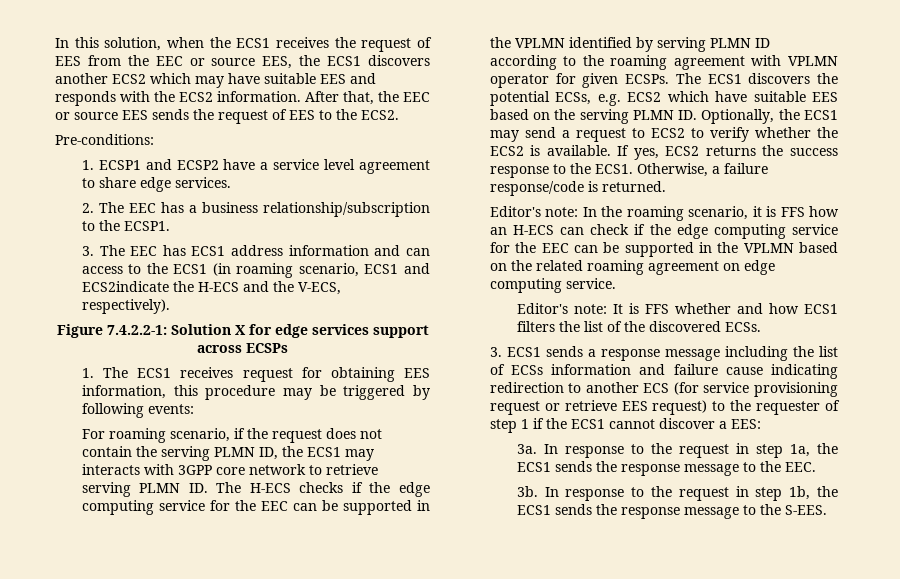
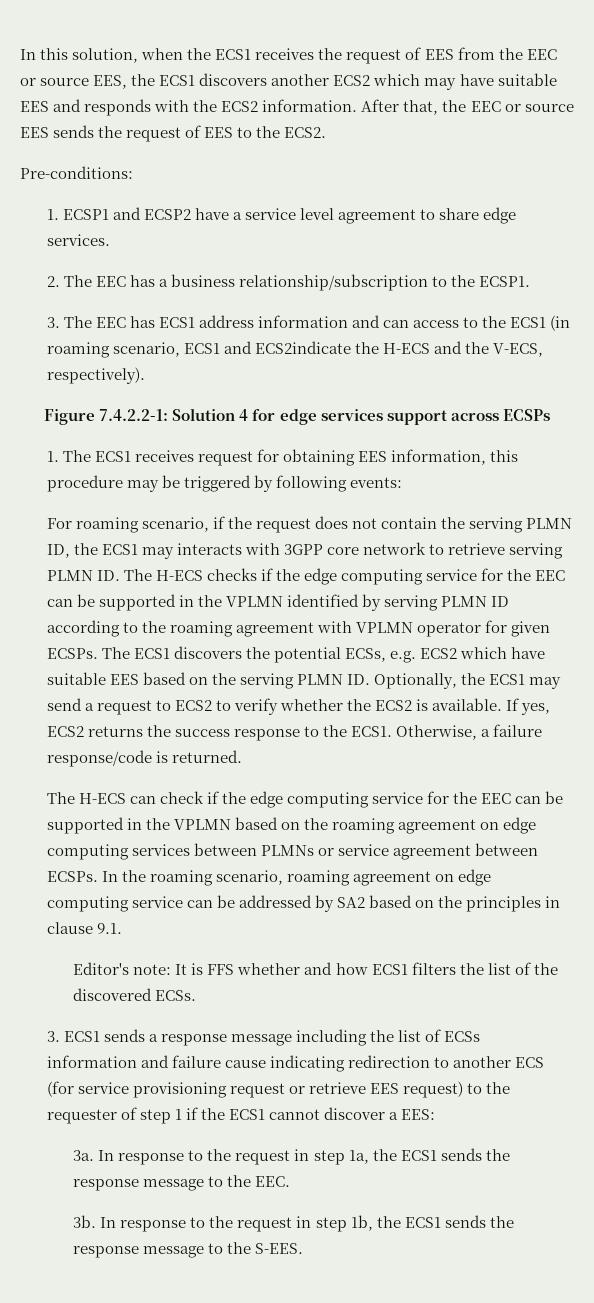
[234,325,246,335] X -> [239,409,249,421] 4
[489,206,840,221] [489,227,507,235] Editor's note: In the roaming scenario, it is FFS how an -> [46,792,75,804] The
[535,260,775,275] [489,278,616,293] related roaming agreement on edge computing service. -> [331,817,537,834] [46,843,538,860] [46,869,491,886] [46,895,561,912] [46,922,122,934] roaming agreement on edge computing services between PLMNs or service agreement between ECSPs. In the roaming scenario, roaming agreement on edge computing service can be addressed by SA2 based on the principles in clause 9.1.

